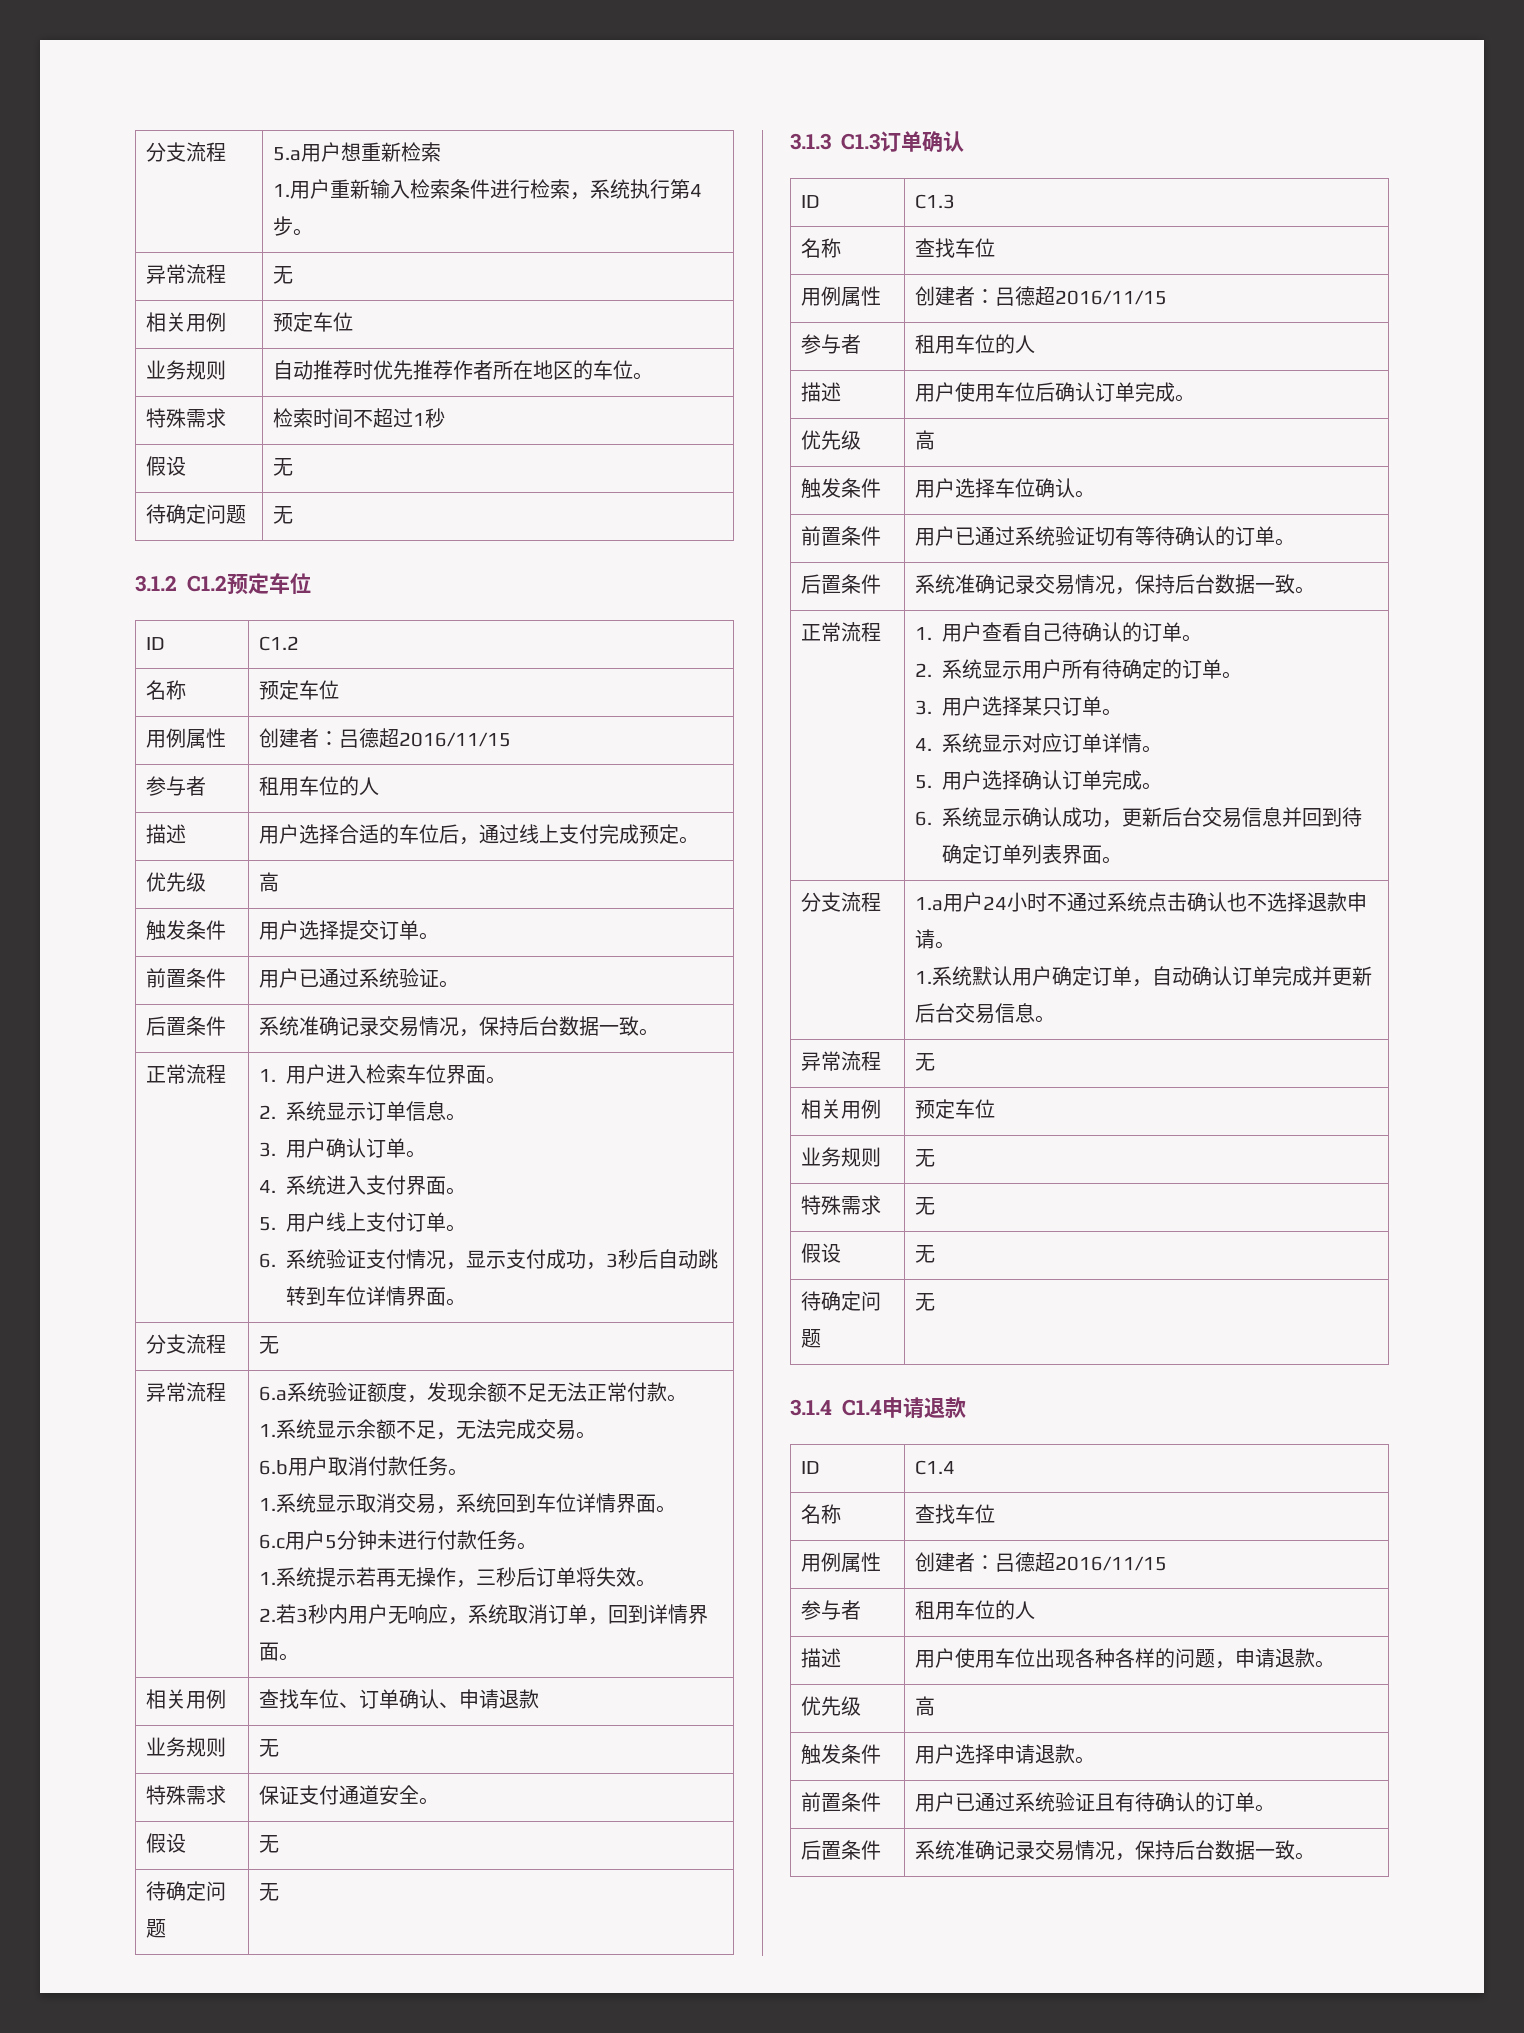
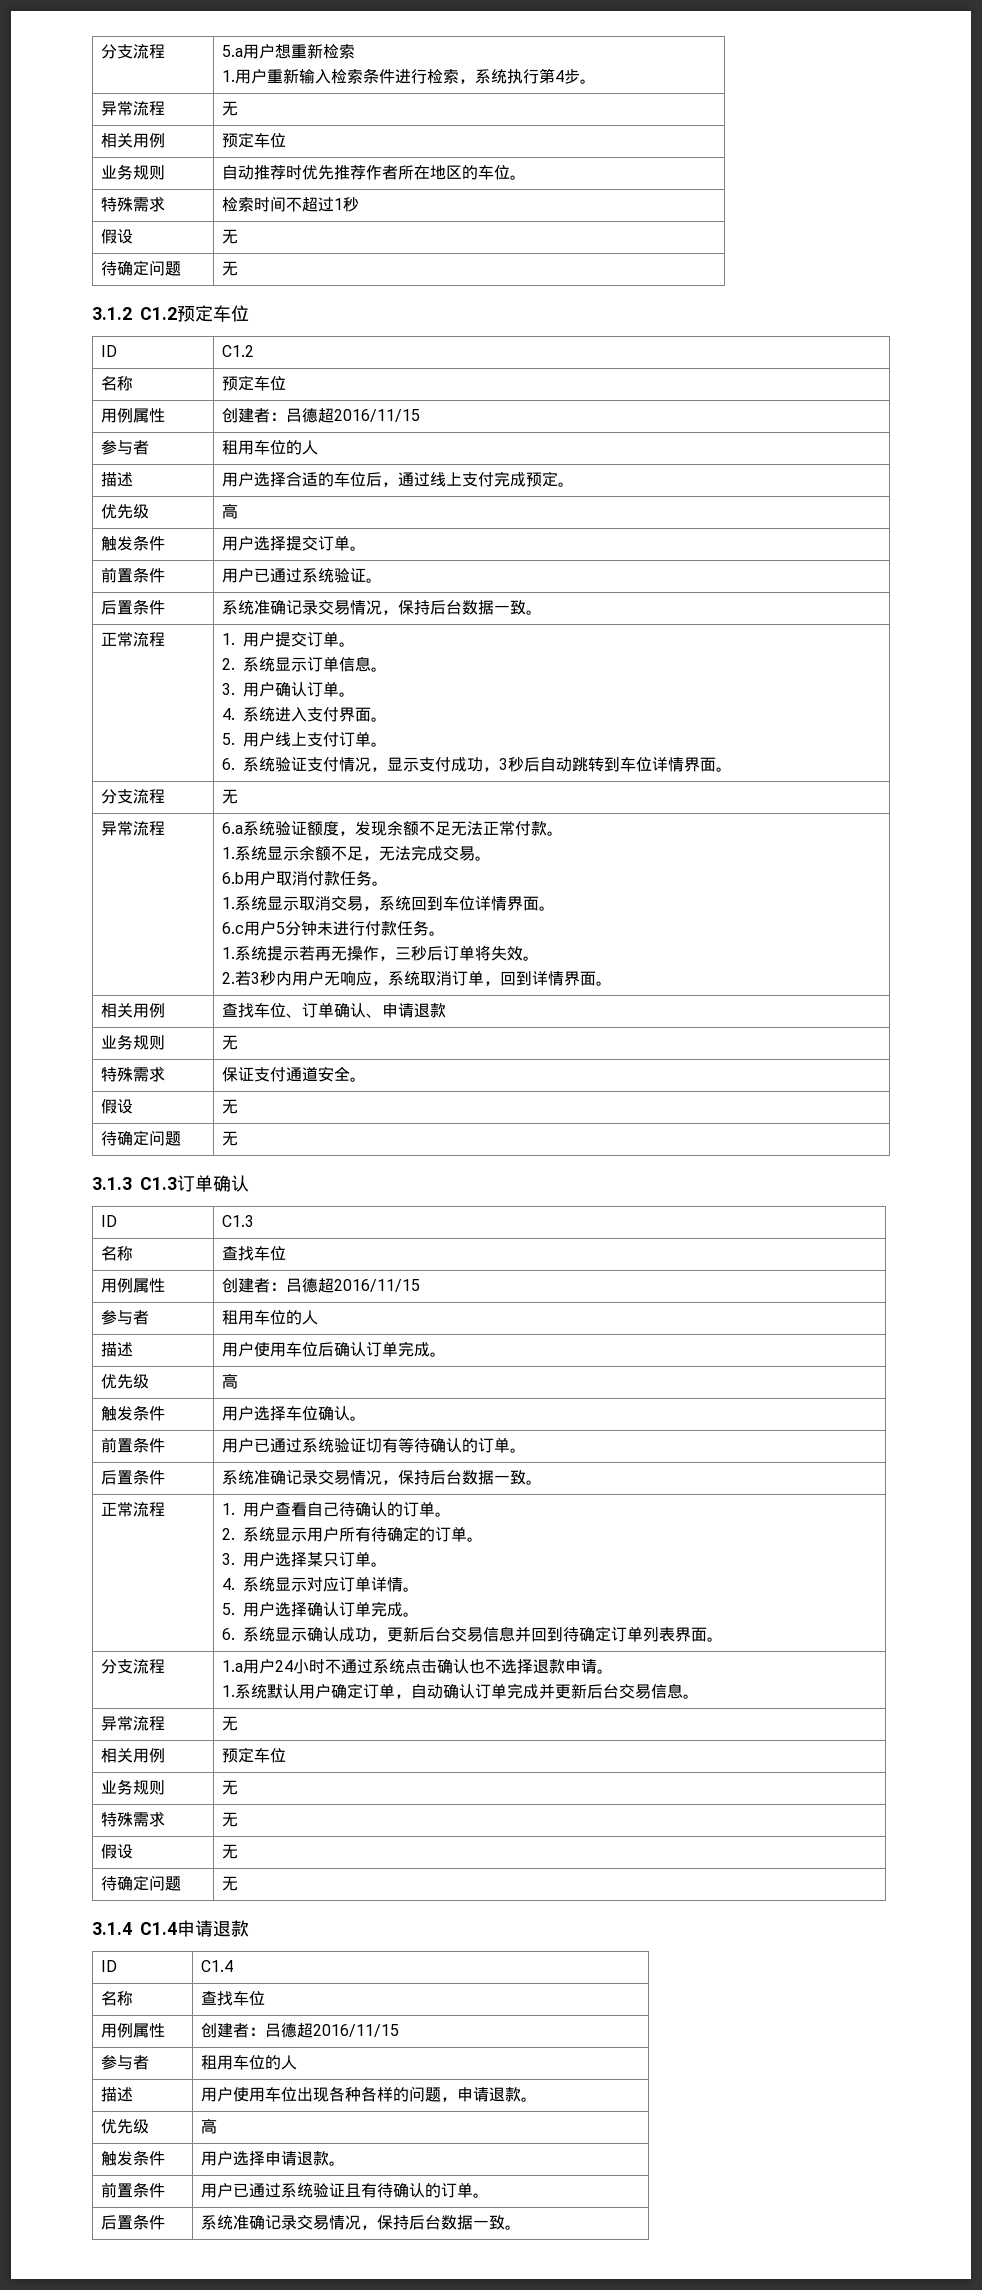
[326,1064,487,1084] 进入检索车位界面 -> [275,631,340,647] 提交订单

